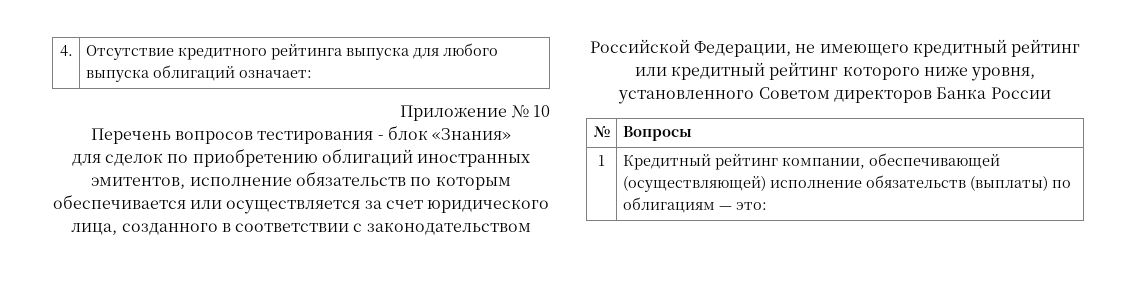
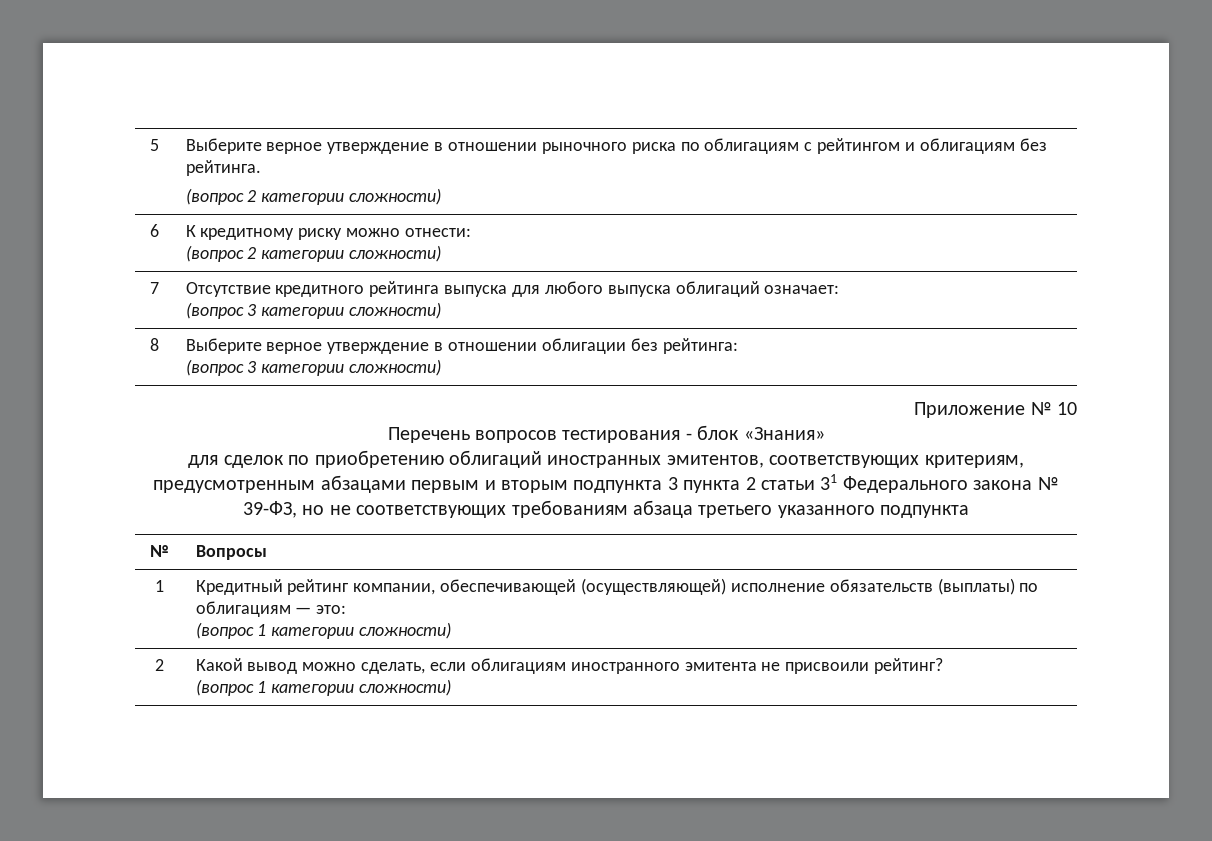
[59,45,73,57] 4. -> [149,139,159,151] [185,138,1047,154] [185,160,261,176] [185,188,442,205] [149,224,159,237] [185,225,471,240] [185,245,442,262] [149,282,159,294] 5 | Выберите верное утверждение в отношении рыночного риска по облигациям с рейтингом и облигациям без рейтинга. // (вопрос 2 категории сложности) // 6 | К кредитному риску можно отнести: // (вопрос 2 категории сложности) // 7
(312, 74) none -> [185,302,442,319] [149,338,159,351] [185,338,738,354] [185,359,442,376] // (вопрос 3 категории сложности) // 8 | Выберите верное утверждение в отношении облигации без рейтинга: // (вопрос 3 категории сложности)
[189,171,511,190] [52,194,550,214] [71,222,531,235] [589,39,1081,57] [634,62,1036,81] [618,87,1051,104] исполнение обязательств по которым обеспечивается или осуществляется за счет юридического лица, созданного в соответствии с законодательством Российской Федерации, не имеющего кредитный рейтинг или кредитный рейтинг которого ниже уровня, установленного Советом директоров Банка России -> [769,455,1024,468] [153,474,1059,493] [242,500,970,518] соответствующих критериям, предусмотренным абзацами первым и вторым подпункта 3 пункта 2 статьи 31 Федерального закона № 39-ФЗ, но не соответствующих требованиям абзаца третьего указанного подпункта
(767, 206) none -> [195,622,452,639] [154,659,164,671] [195,658,944,674] [195,679,452,696] // (вопрос 1 категории сложности) // 2 | Какой вывод можно сделать, если облигациям иностранного эмитента не присвоили рейтинг? // (вопрос 1 категории сложности)

